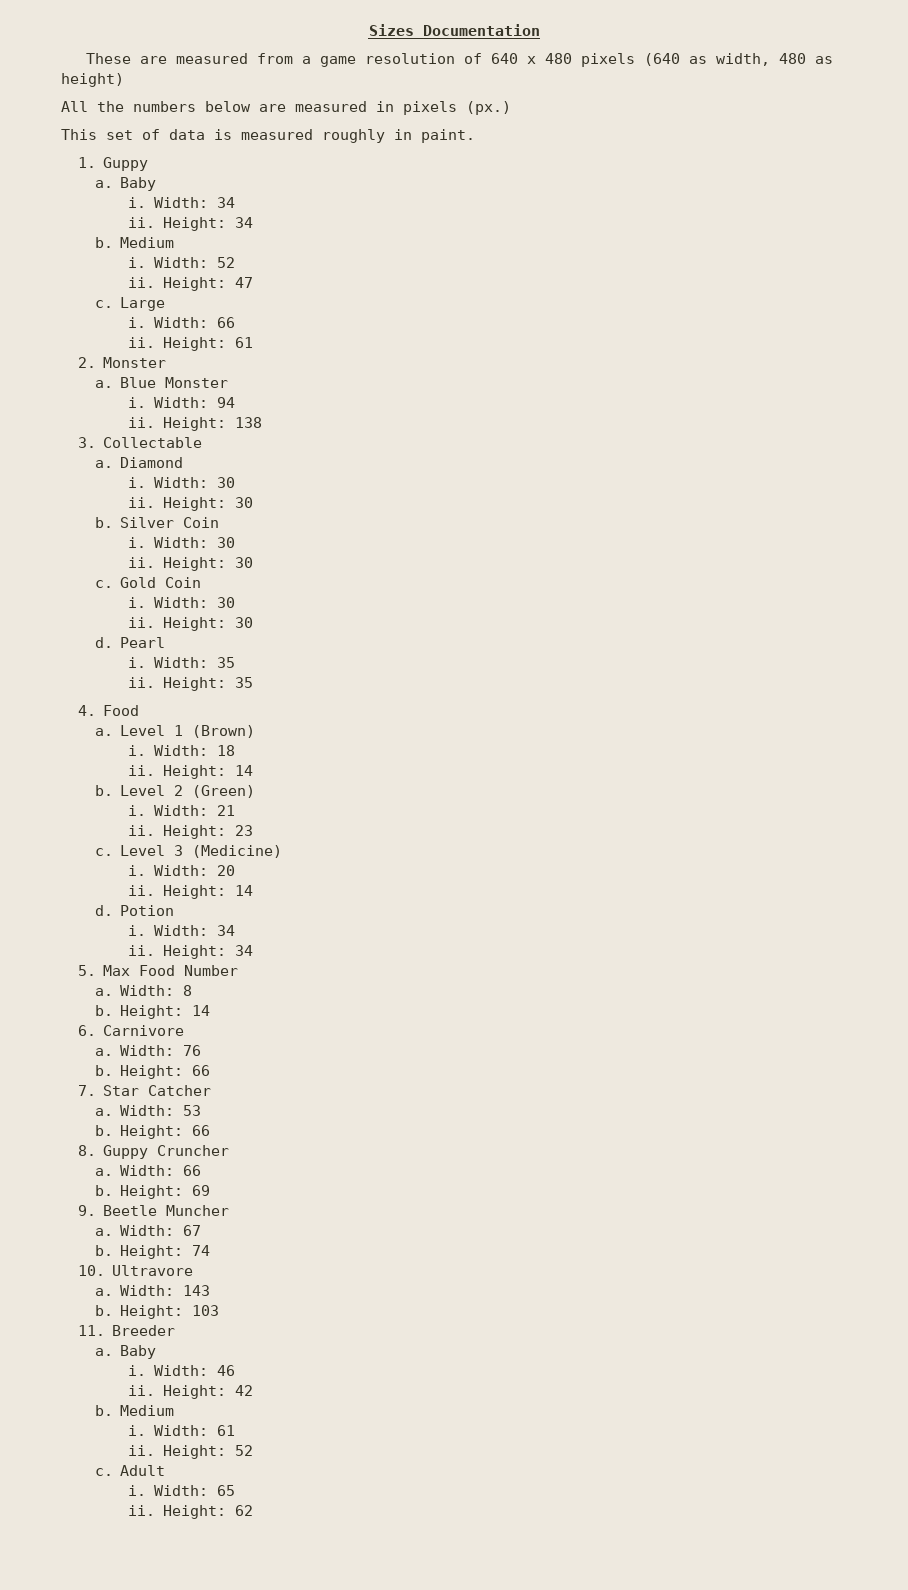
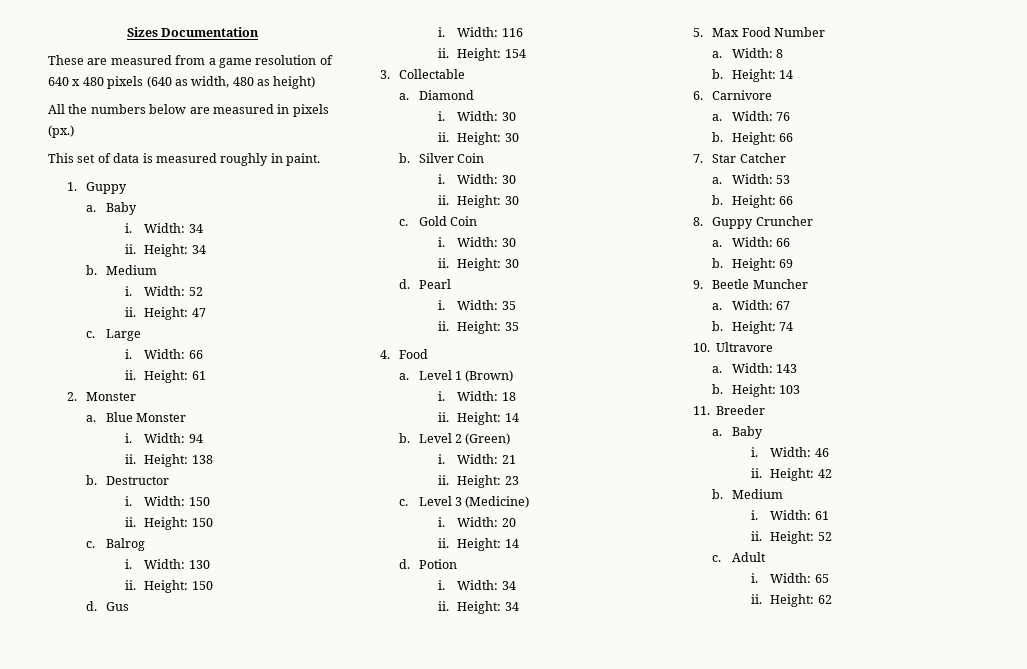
(262, 422) none -> [86,475,169,485] [124,496,210,506] [124,517,213,530] [86,538,145,551] [124,559,210,569] [124,580,213,593] [86,601,129,611] [437,27,523,37] [437,48,526,61] // b. Destructor // i. Width: 150 // ii. Height: 150 // c. Balrog // i. Width: 130 // ii. Height: 150 // d. Gus // i. Width: 116 // ii. Height: 154

